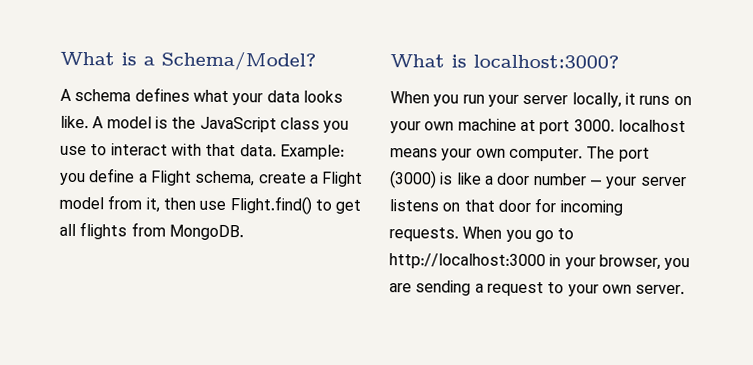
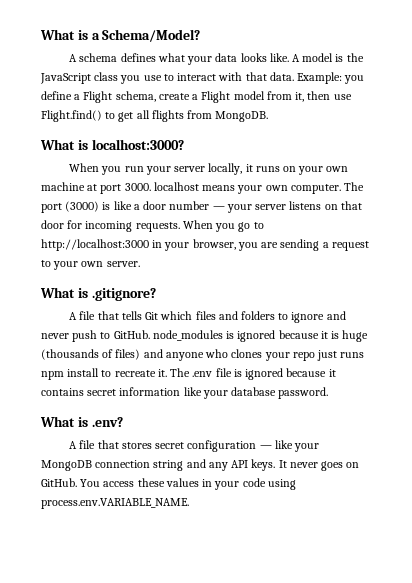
(686, 289) none -> [40,287,156,301] [69,311,346,323] [41,330,369,342] [41,349,365,361] [41,368,336,380] [41,387,329,399] [40,416,123,427] [69,440,319,452] [41,459,360,471] [41,478,296,490] [41,498,189,509] // What is .gitignore? // A file that tells Git which files and folders to ignore and never push to GitHub. node_modules is ignored because it is huge (thousands of files) and anyone who clones your repo just runs npm install to recreate it. The .env file is ignored because it contains secret information like your database password. // What is .env? // A file that stores secret configuration — like your MongoDB connection string and any API keys. It never goes on GitHub. You access these values in your code using process.env.VARIABLE_NAME.

